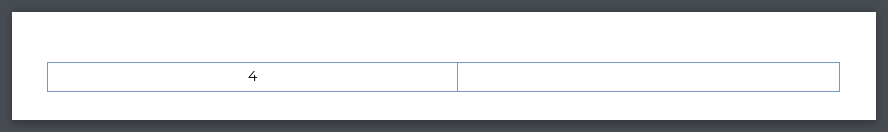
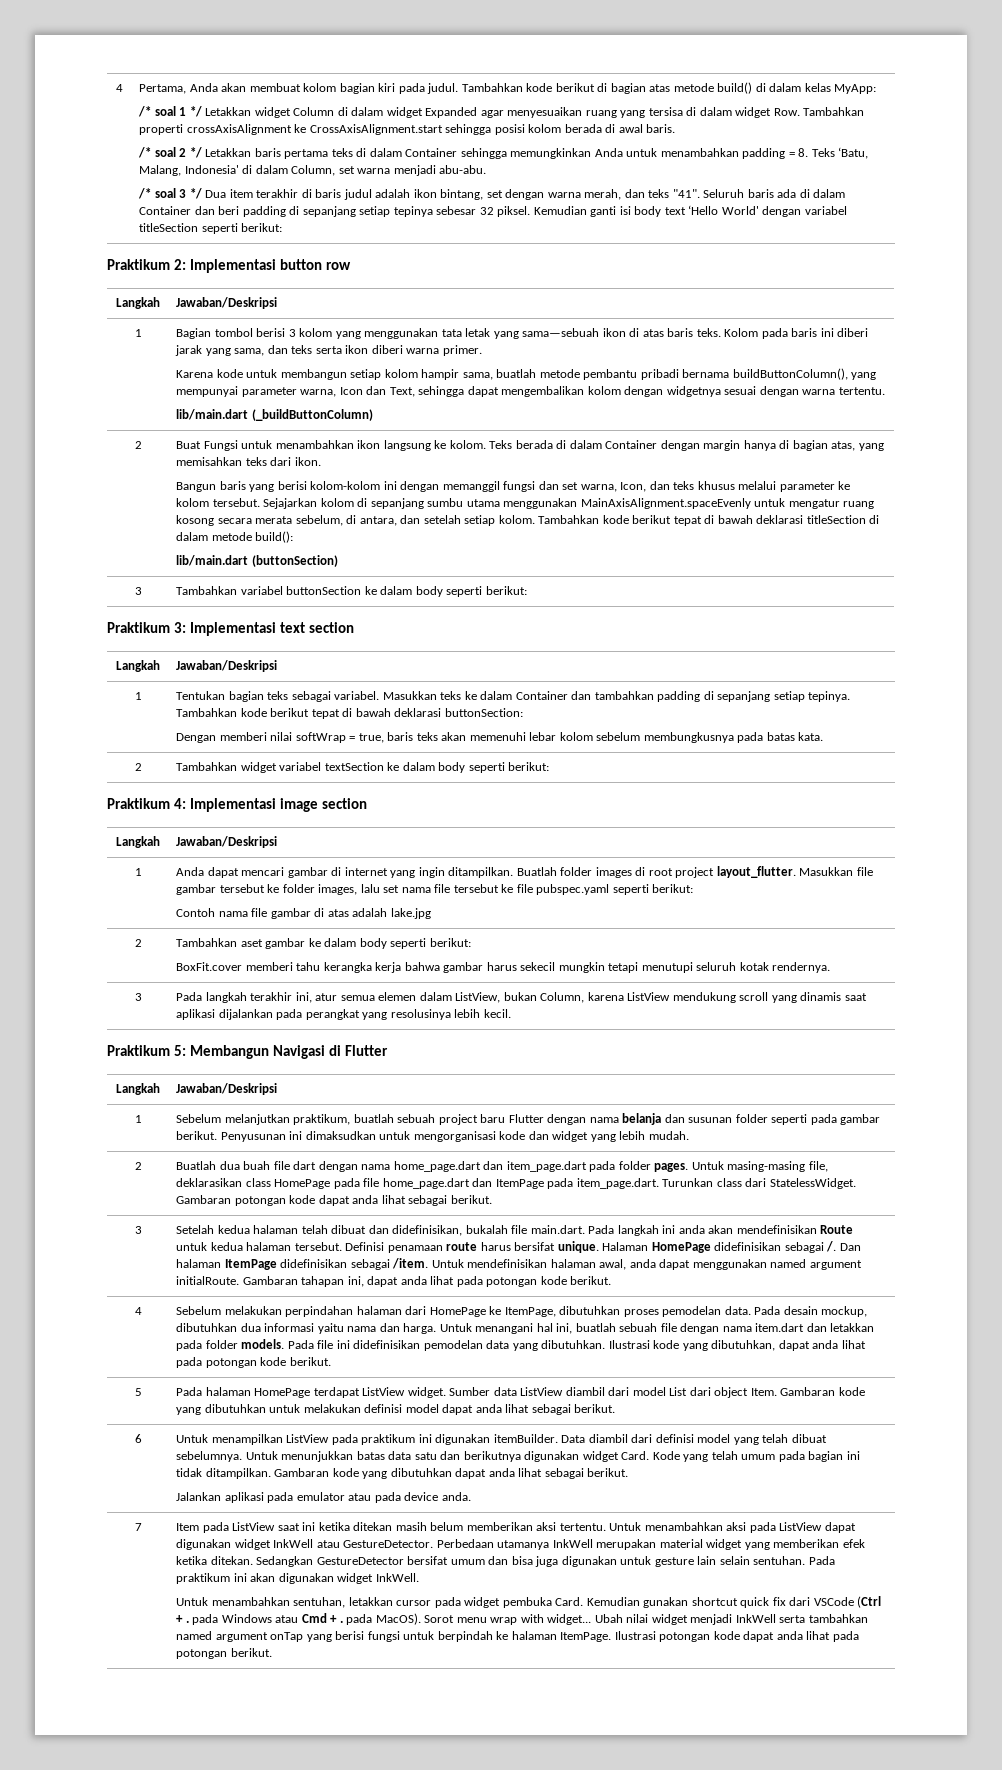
[248,71,258,81] 4 | -> [116,84,123,92] [139,82,877,94] [138,106,865,118] [139,124,676,135] [138,147,869,159] [139,165,487,176] [138,188,846,200] [139,205,847,217] [139,223,283,234] [107,259,351,273] [116,297,160,309] [176,297,278,309] [134,329,142,337] [176,328,869,339] [175,345,482,356] [176,368,877,380] [176,386,885,397] [176,409,373,421] [134,441,142,449] [176,440,884,451] [176,457,321,466] [176,481,851,492] [176,498,875,509] [176,515,880,526] [176,531,294,543] [176,555,338,567] [134,587,142,595] [176,586,527,597] [107,622,354,636] [116,660,160,672] [176,660,278,672] [134,692,142,700] [176,691,851,702] [176,708,523,719] [176,732,824,743] [134,763,142,771] [176,762,550,773] [107,798,367,812] [116,836,160,848] [176,836,278,848] [134,868,142,876] [176,866,873,878] [176,884,694,895] [176,908,431,919] [134,939,142,947] [176,938,471,949] [176,962,831,973] [134,993,142,1001] [176,992,867,1003] [176,1009,511,1020] [107,1045,388,1059] [116,1083,160,1095] [176,1083,278,1095] [134,1115,142,1123] [176,1113,881,1125] [176,1131,689,1142] [134,1162,142,1170] [176,1161,828,1172] [176,1178,856,1189] [176,1195,492,1206] [134,1226,142,1234] [176,1225,854,1236] [176,1241,861,1253] [176,1258,862,1270] [176,1276,612,1287] [134,1307,142,1315] [176,1306,868,1317] [176,1323,875,1334] [176,1339,866,1351] [176,1357,331,1368] [134,1388,142,1396] [176,1387,865,1398] [176,1404,616,1415] [134,1434,142,1443] [176,1434,827,1445] [176,1451,860,1462] [176,1468,629,1479] [176,1492,471,1503] [134,1523,142,1531] [176,1522,856,1533] [176,1539,865,1550] [176,1556,835,1567] [176,1573,419,1584] [176,1596,882,1608] [176,1613,868,1625] [176,1631,859,1642] [176,1648,272,1659] 4 | Pertama, Anda akan membuat kolom bagian kiri pada judul. Tambahkan kode berikut di bagian atas metode build() di dalam kelas MyApp: // /* soal 1 */ Letakkan widget Column di dalam widget Expanded agar menyesuaikan ruang yang tersisa di dalam widget Row. Tambahkan properti crossAxisAlignment ke CrossAxisAlignment.start sehingga posisi kolom berada di awal baris. // /* soal 2 */ Letakkan baris pertama teks di dalam Container sehingga memungkinkan Anda untuk menambahkan padding = 8. Teks ‘Batu, Malang, Indonesia' di dalam Column, set warna menjadi abu-abu. // /* soal 3 */ Dua item terakhir di baris judul adalah ikon bintang, set dengan warna merah, dan teks "41". Seluruh baris ada di dalam Container dan beri padding di sepanjang setiap tepinya sebesar 32 piksel. Kemudian ganti isi body text ‘Hello World' dengan variabel titleSection seperti berikut: // Praktikum 2: Implementasi button row // Langkah | Jawaban/Deskripsi // 1 | Bagian tombol berisi 3 kolom yang menggunakan tata letak yang sama—sebuah ikon di atas baris teks. Kolom pada baris ini diberi jarak yang sama, dan teks serta ikon diberi warna primer. // Karena kode untuk membangun setiap kolom hampir sama, buatlah metode pembantu pribadi bernama buildButtonColumn(), yang mempunyai parameter warna, Icon dan Text, sehingga dapat mengembalikan kolom dengan widgetnya sesuai dengan warna tertentu. // lib/main.dart (_buildButtonColumn) // 2 | Buat Fungsi untuk menambahkan ikon langsung ke kolom. Teks berada di dalam Container dengan margin hanya di bagian atas, yang memisahkan teks dari ikon. // Bangun baris yang berisi kolom-kolom ini dengan memanggil fungsi dan set warna, Icon, dan teks khusus melalui parameter ke kolom tersebut. Sejajarkan kolom di sepanjang sumbu utama menggunakan MainAxisAlignment.spaceEvenly untuk mengatur ruang kosong secara merata sebelum, di antara, dan setelah setiap kolom. Tambahkan kode berikut tepat di bawah deklarasi titleSection di dalam metode build(): // lib/main.dart (buttonSection) // 3 | Tambahkan variabel buttonSection ke dalam body seperti berikut: // Praktikum 3: Implementasi text section // Langkah | Jawaban/Deskripsi // 1 | Tentukan bagian teks sebagai variabel. Masukkan teks ke dalam Container dan tambahkan padding di sepanjang setiap tepinya. Tambahkan kode berikut tepat di bawah deklarasi buttonSection: // Dengan memberi nilai softWrap = true, baris teks akan memenuhi lebar kolom sebelum membungkusnya pada batas kata. // 2 | Tambahkan widget variabel textSection ke dalam body seperti berikut: // Praktikum 4: Implementasi image section // Langkah | Jawaban/Deskripsi // 1 | Anda dapat mencari gambar di internet yang ingin ditampilkan. Buatlah folder images di root project layout_flutter. Masukkan file gambar tersebut ke folder images, lalu set nama file tersebut ke file pubspec.yaml seperti berikut: // Contoh nama file gambar di atas adalah lake.jpg // 2 | Tambahkan aset gambar ke dalam body seperti berikut: // BoxFit.cover memberi tahu kerangka kerja bahwa gambar harus sekecil mungkin tetapi menutupi seluruh kotak rendernya. // 3 | Pada langkah terakhir ini, atur semua elemen dalam ListView, bukan Column, karena ListView mendukung scroll yang dinamis saat aplikasi dijalankan pada perangkat yang resolusinya lebih kecil. // Praktikum 5: Membangun Navigasi di Flutter // Langkah | Jawaban/Deskripsi // 1 | Sebelum melanjutkan praktikum, buatlah sebuah project baru Flutter dengan nama belanja dan susunan folder seperti pada gambar berikut. Penyusunan ini dimaksudkan untuk mengorganisasi kode dan widget yang lebih mudah. // 2 | Buatlah dua buah file dart dengan nama home_page.dart dan item_page.dart pada folder pages. Untuk masing-masing file, deklarasikan class HomePage pada file home_page.dart dan ItemPage pada item_page.dart. Turunkan class dari StatelessWidget. Gambaran potongan kode dapat anda lihat sebagai berikut. // 3 | Setelah kedua halaman telah dibuat dan didefinisikan, bukalah file main.dart. Pada langkah ini anda akan mendefinisikan Route untuk kedua halaman tersebut. Definisi penamaan route harus bersifat unique. Halaman HomePage didefinisikan sebagai /. Dan halaman ItemPage didefinisikan sebagai /item. Untuk mendefinisikan halaman awal, anda dapat menggunakan named argument initialRoute. Gambaran tahapan ini, dapat anda lihat pada potongan kode berikut. // 4 | Sebelum melakukan perpindahan halaman dari HomePage ke ItemPage, dibutuhkan proses pemodelan data. Pada desain mockup, dibutuhkan dua informasi yaitu nama dan harga. Untuk menangani hal ini, buatlah sebuah file dengan nama item.dart dan letakkan pada folder models. Pada file ini didefinisikan pemodelan data yang dibutuhkan. Ilustrasi kode yang dibutuhkan, dapat anda lihat pada potongan kode berikut. // 5 | Pada halaman HomePage terdapat ListView widget. Sumber data ListView diambil dari model List dari object Item. Gambaran kode yang dibutuhkan untuk melakukan definisi model dapat anda lihat sebagai berikut. // 6 | Untuk menampilkan ListView pada praktikum ini digunakan itemBuilder. Data diambil dari definisi model yang telah dibuat sebelumnya. Untuk menunjukkan batas data satu dan berikutnya digunakan widget Card. Kode yang telah umum pada bagian ini tidak ditampilkan. Gambaran kode yang dibutuhkan dapat anda lihat sebagai berikut. // Jalankan aplikasi pada emulator atau pada device anda. // 7 | Item pada ListView saat ini ketika ditekan masih belum memberikan aksi tertentu. Untuk menambahkan aksi pada ListView dapat digunakan widget InkWell atau GestureDetector. Perbedaan utamanya InkWell merupakan material widget yang memberikan efek ketika ditekan. Sedangkan GestureDetector bersifat umum dan bisa juga digunakan untuk gesture lain selain sentuhan. Pada praktikum ini akan digunakan widget InkWell. // Untuk menambahkan sentuhan, letakkan cursor pada widget pembuka Card. Kemudian gunakan shortcut quick fix dari VSCode (Ctrl + . pada Windows atau Cmd + . pada MacOS). Sorot menu wrap with widget... Ubah nilai widget menjadi InkWell serta tambahkan named argument onTap yang berisi fungsi untuk berpindah ke halaman ItemPage. Ilustrasi potongan kode dapat anda lihat pada potongan berikut.

